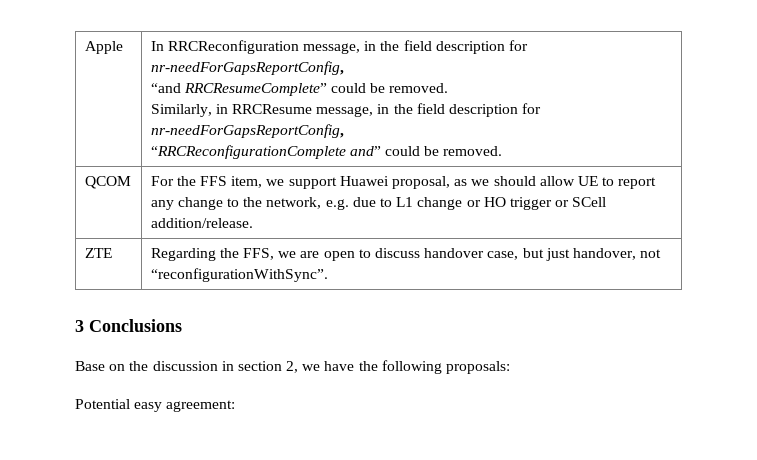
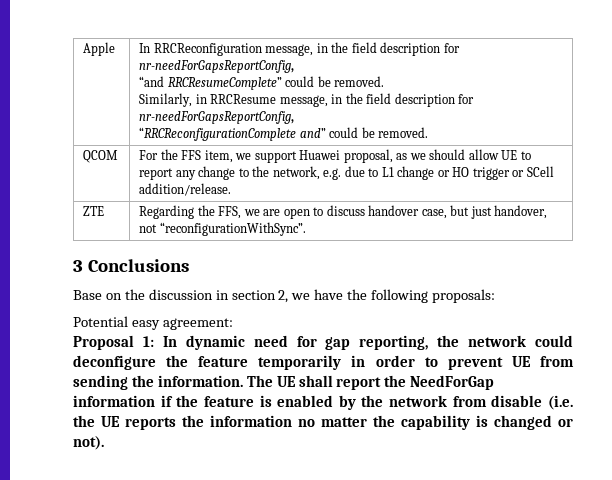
(236, 406) none -> [73,335,573,350] [73,355,574,370] [73,375,495,390] [73,395,573,410] [73,415,573,430] [73,436,104,450] // Proposal 1: In dynamic need for gap reporting, the network could deconfigure the feature temporarily in order to prevent UE from sending the information. The UE shall report the NeedForGap information if the feature is enabled by the network from disable (i.e. the UE reports the information no matter the capability is changed or not).

